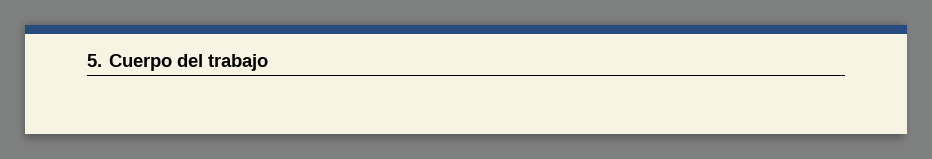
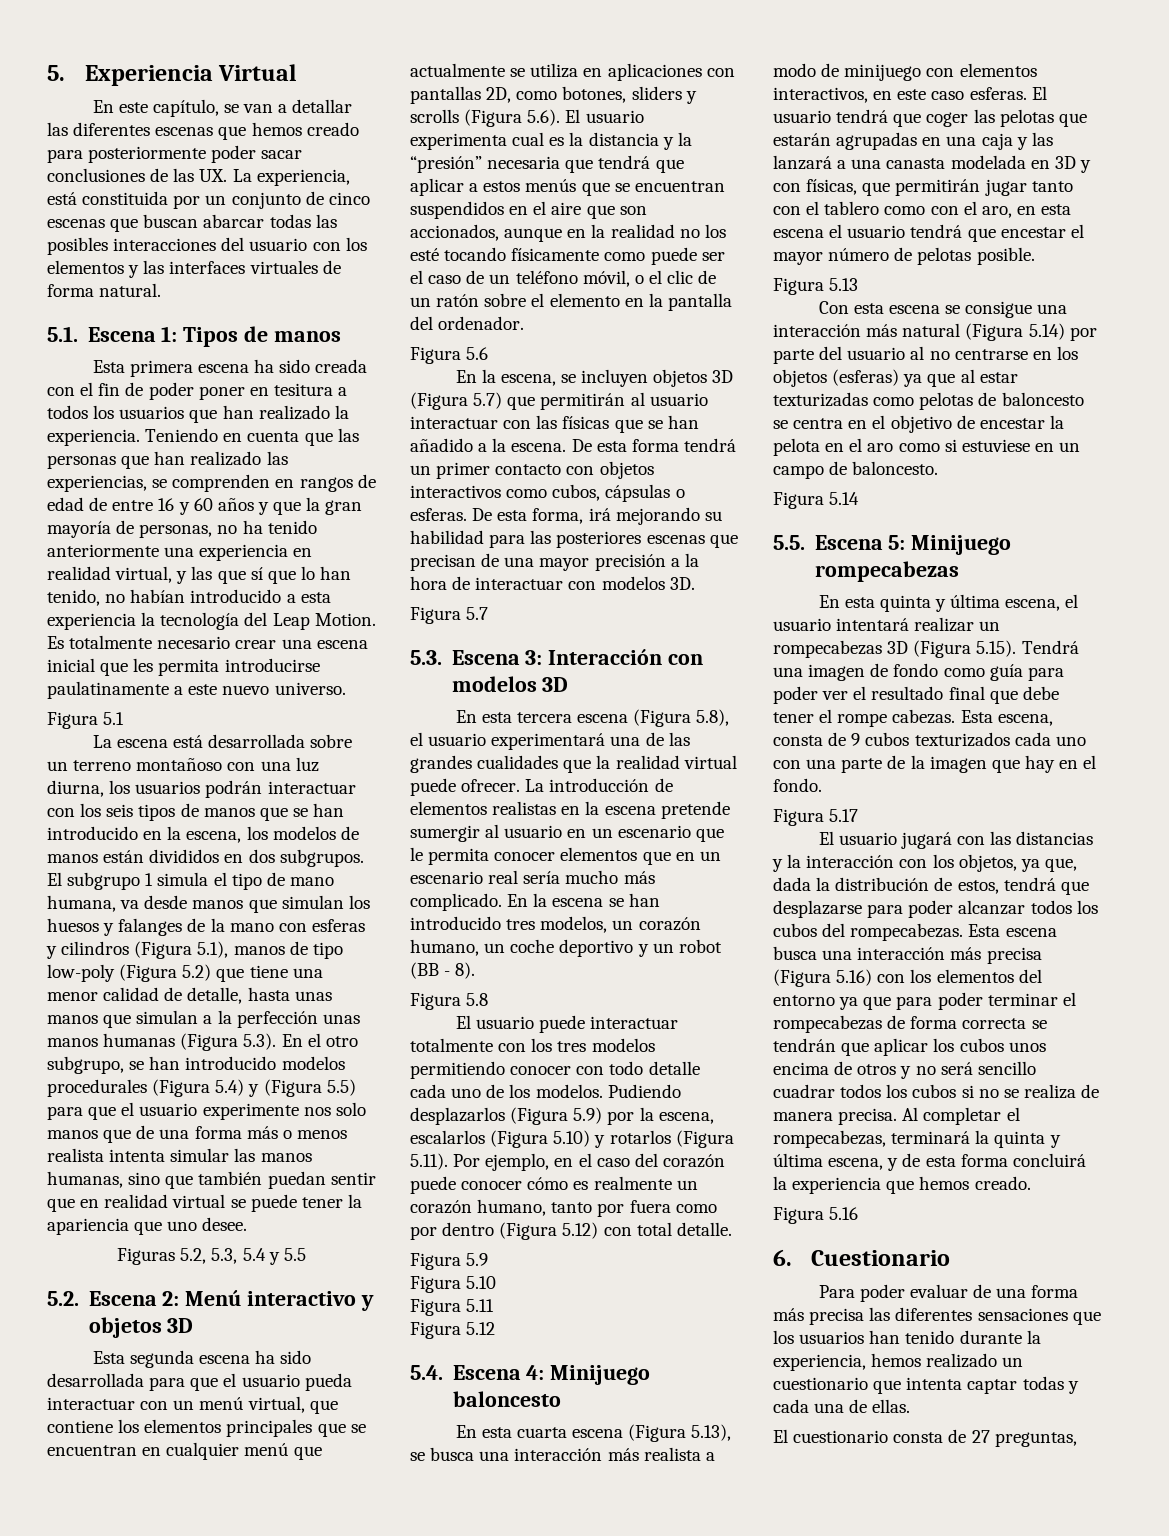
[108,54,268,71] Cuerpo del trabajo -> [84,64,297,86] [92,99,353,117] [47,122,359,140] [47,145,303,163] [47,168,350,186] [47,191,370,209] [47,214,337,232] [47,237,367,255] [47,260,341,278] [47,283,162,297] [47,326,342,347] [92,359,368,377] [47,382,348,400] [47,405,349,423] [47,428,359,446] [47,451,288,469] [47,474,376,492] [47,497,363,515] [47,520,317,538] [47,544,313,561] [47,566,352,584] [47,589,331,606] [47,612,376,630] [47,635,368,649] [47,658,320,676] [47,681,346,699] [47,712,125,729] [92,734,353,748] [47,757,319,772] [47,780,356,798] [47,803,345,821] [47,826,359,843] [47,849,364,867] [47,872,334,890] [47,895,370,913] [47,918,365,936] [46,941,343,959] [47,964,323,982] [47,987,332,1004] [47,1010,360,1028] [47,1033,358,1051] [47,1056,345,1074] [47,1079,356,1097] [47,1102,366,1120] [47,1125,347,1143] [47,1148,312,1162] [47,1171,376,1189] [47,1194,362,1212] [47,1217,248,1235] [117,1248,306,1265] [47,1290,375,1311] [88,1317,194,1338] [92,1350,312,1368] [47,1373,352,1391] [47,1396,338,1414] [47,1419,366,1437] [47,1442,322,1460] [410,63,735,81] [410,86,697,104] [410,109,644,127] [410,132,692,150] [410,155,684,173] [410,178,725,196] [410,201,647,219] [410,224,726,242] [410,247,725,265] [410,270,717,287] [410,293,732,311] [410,316,525,330] [410,347,489,364] [455,369,734,387] [410,392,708,410] [410,415,699,433] [410,438,736,452] [410,461,654,479] [410,484,685,502] [410,507,722,525] [410,530,738,548] [410,553,699,571] [410,576,695,590] [410,607,489,624] [410,649,704,665] [451,676,569,692] [455,709,730,727] [410,732,690,750] [410,755,737,773] [410,778,673,796] [410,801,730,819] [410,824,724,842] [410,847,721,865] [410,870,655,884] [410,893,660,911] [410,916,701,933] [410,939,722,957] [410,962,476,979] [410,993,489,1010] [455,1015,678,1033] [410,1038,655,1052] [410,1061,700,1079] [410,1084,681,1098] [410,1107,714,1125] [410,1130,734,1148] [410,1153,725,1171] [410,1176,698,1194] [410,1199,717,1217] [410,1222,732,1240] [410,1253,489,1270] [410,1276,497,1293] [410,1299,495,1316] [410,1322,496,1339] [410,1365,651,1385] [452,1391,561,1407] [455,1424,732,1442] [410,1447,715,1461] [773,63,1037,81] [773,86,1047,103] [773,109,1087,127] [773,132,1053,150] [773,155,1091,173] [773,179,1073,196] [773,201,1072,218] [773,224,1084,242] [773,247,1035,265] [773,278,859,295] [818,301,1068,318] [773,323,1097,341] [773,346,1078,364] [773,369,1018,387] [773,392,1084,410] [773,415,1064,433] [773,438,1081,456] [773,461,939,479] [773,492,860,509] [773,535,1012,555] [814,561,959,582] [818,594,1079,612] [773,617,1001,632] [773,640,1079,658] [773,663,1064,681] [773,686,1059,704] [773,709,1053,727] [773,732,1086,747] [773,755,1097,773] [773,778,822,792] [773,809,859,826] [818,831,1094,849] [772,854,1077,872] [773,877,1089,895] [773,900,1098,918] [773,923,1057,941] [773,946,1042,964] [773,969,1042,987] [773,992,1076,1010] [773,1015,1047,1033] [773,1038,1046,1056] [773,1061,1036,1079] [773,1084,1100,1099] [773,1107,1020,1125] [773,1130,1061,1148] [773,1153,1086,1171] [773,1176,1031,1194] [773,1207,859,1224] [773,1249,950,1266] [818,1284,1079,1302] [773,1307,1101,1325] [773,1330,1041,1344] [773,1353,1024,1371] [773,1376,1079,1394] [773,1399,911,1413] [773,1429,1077,1447] Experiencia Virtual // En este capítulo, se van a detallar las diferentes escenas que hemos creado para posteriormente poder sacar conclusiones de las UX. La experiencia, está constituida por un conjunto de cinco escenas que buscan abarcar todas las posibles interacciones del usuario con los elementos y las interfaces virtuales de forma natural. // 5.1. Escena 1: Tipos de manos // Esta primera escena ha sido creada con el fin de poder poner en tesitura a todos los usuarios que han realizado la experiencia. Teniendo en cuenta que las personas que han realizado las experiencias, se comprenden en rangos de edad de entre 16 y 60 años y que la gran mayoría de personas, no ha tenido anteriormente una experiencia en realidad virtual, y las que sí que lo han tenido, no habían introducido a esta experiencia la tecnología del Leap Motion. Es totalmente necesario crear una escena inicial que les permita introducirse paulatinamente a este nuevo universo. // Figura 5.1 // La escena está desarrollada sobre un terreno montañoso con una luz diurna, los usuarios podrán interactuar con los seis tipos de manos que se han introducido en la escena, los modelos de manos están divididos en dos subgrupos. El subgrupo 1 simula el tipo de mano humana, va desde manos que simulan los huesos y falanges de la mano con esferas y cilindros (Figura 5.1), manos de tipo low-poly (Figura 5.2) que tiene una menor calidad de detalle, hasta unas manos que simulan a la perfección unas manos humanas (Figura 5.3). En el otro subgrupo, se han introducido modelos procedurales (Figura 5.4) y (Figura 5.5) para que el usuario experimente nos solo manos que de una forma más o menos realista intenta simular las manos humanas, sino que también puedan sentir que en realidad virtual se puede tener la apariencia que uno desee. // Figuras 5.2, 5.3, 5.4 y 5.5 // 5.2. Escena 2: Menú interactivo y objetos 3D // Esta segunda escena ha sido desarrollada para que el usuario pueda interactuar con un menú virtual, que contiene los elementos principales que se encuentran en cualquier menú que actualmente se utiliza en aplicaciones con pantallas 2D, como botones, sliders y scrolls (Figura 5.6). El usuario experimenta cual es la distancia y la “presión” necesaria que tendrá que aplicar a estos menús que se encuentran suspendidos en el aire que son accionados, aunque en la realidad no los esté tocando físicamente como puede ser el caso de un teléfono móvil, o el clic de un ratón sobre el elemento en la pantalla del ordenador. // Figura 5.6 // En la escena, se incluyen objetos 3D (Figura 5.7) que permitirán al usuario interactuar con las físicas que se han añadido a la escena. De esta forma tendrá un primer contacto con objetos interactivos como cubos, cápsulas o esferas. De esta forma, irá mejorando su habilidad para las posteriores escenas que precisan de una mayor precisión a la hora de interactuar con modelos 3D. // Figura 5.7 // 5.3. Escena 3: Interacción con modelos 3D // En esta tercera escena (Figura 5.8), el usuario experimentará una de las grandes cualidades que la realidad virtual puede ofrecer. La introducción de elementos realistas en la escena pretende sumergir al usuario en un escenario que le permita conocer elementos que en un escenario real sería mucho más complicado. En la escena se han introducido tres modelos, un corazón humano, un coche deportivo y un robot (BB - 8). // Figura 5.8 // El usuario puede interactuar totalmente con los tres modelos permitiendo conocer con todo detalle cada uno de los modelos. Pudiendo desplazarlos (Figura 5.9) por la escena, escalarlos (Figura 5.10) y rotarlos (Figura 5.11). Por ejemplo, en el caso del corazón puede conocer cómo es realmente un corazón humano, tanto por fuera como por dentro (Figura 5.12) con total detalle. // Figura 5.9 // Figura 5.10 // Figura 5.11 // Figura 5.12 // 5.4. Escena 4: Minijuego baloncesto // En esta cuarta escena (Figura 5.13), se busca una interacción más realista a modo de minijuego con elementos interactivos, en este caso esferas. El usuario tendrá que coger las pelotas que estarán agrupadas en una caja y las lanzará a una canasta modelada en 3D y con físicas, que permitirán jugar tanto con el tablero como con el aro, en esta escena el usuario tendrá que encestar el mayor número de pelotas posible. // Figura 5.13 // Con esta escena se consigue una interacción más natural (Figura 5.14) por parte del usuario al no centrarse en los objetos (esferas) ya que al estar texturizadas como pelotas de baloncesto se centra en el objetivo de encestar la pelota en el aro como si estuviese en un campo de baloncesto. // Figura 5.14 // 5.5. Escena 5: Minijuego rompecabezas // En esta quinta y última escena, el usuario intentará realizar un rompecabezas 3D (Figura 5.15). Tendrá una imagen de fondo como guía para poder ver el resultado final que debe tener el rompe cabezas. Esta escena, consta de 9 cubos texturizados cada uno con una parte de la imagen que hay en el fondo. // Figura 5.17 // El usuario jugará con las distancias y la interacción con los objetos, ya que, dada la distribución de estos, tendrá que desplazarse para poder alcanzar todos los cubos del rompecabezas. Esta escena busca una interacción más precisa (Figura 5.16) con los elementos del entorno ya que para poder terminar el rompecabezas de forma correcta se tendrán que aplicar los cubos unos encima de otros y no será sencillo cuadrar todos los cubos si no se realiza de manera precisa. Al completar el rompecabezas, terminará la quinta y última escena, y de esta forma concluirá la experiencia que hemos creado. // Figura 5.16 // 6. Cuestionario // Para poder evaluar de una forma más precisa las diferentes sensaciones que los usuarios han tenido durante la experiencia, hemos realizado un cuestionario que intenta captar todas y cada una de ellas. // El cuestionario consta de 27 preguntas,

